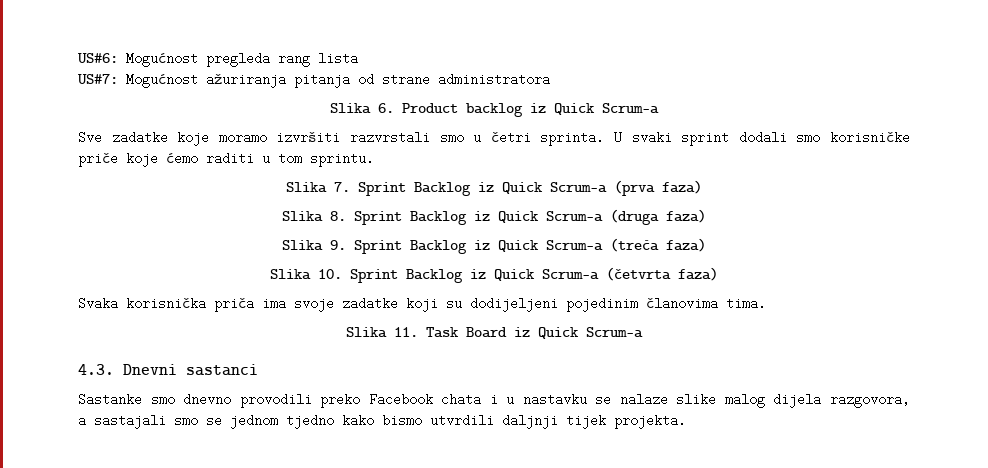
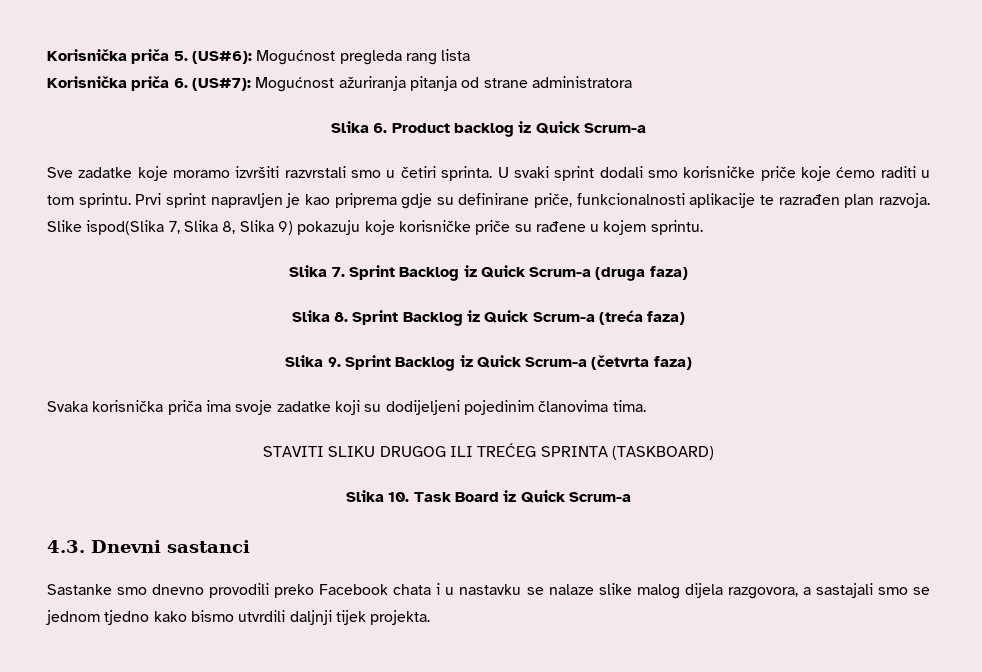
[77,53,118,63] US#6: -> [47,49,252,64] Korisnička priča 5. (US#6):
[77,74,118,84] US#7: -> [47,76,251,91] Korisnička priča 6. (US#7):
[490,131,531,144] četri -> [400,166,436,178] četiri
(374, 159) none -> [135,193,930,209] [47,220,703,235] Prvi sprint napravljen je kao priprema gdje su definirane priče, funkcionalnosti aplikacije te razrađen plan razvoja. Slike ispod(Slika 7, Slika 8, Slika 9) pokazuju koje korisničke priče su rađene u kojem sprintu.
[614,180,655,196] (prva -> [595,267,646,281] (druga
[610,209,659,225] (druga -> [598,310,643,325] (treća
[610,238,706,252] [270,269,599,283] (treća faza) // Slika 10. Sprint Backlog iz Quick Scrum-a -> (588, 362) none
[346,327,418,338] // Slika 11. -> [263,443,714,460] [346,490,410,502] // STAVITI SLIKU DRUGOG ILI TREĆEG SPRINTA (TASKBOARD) // Slika 10.

